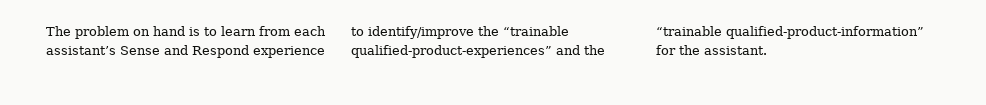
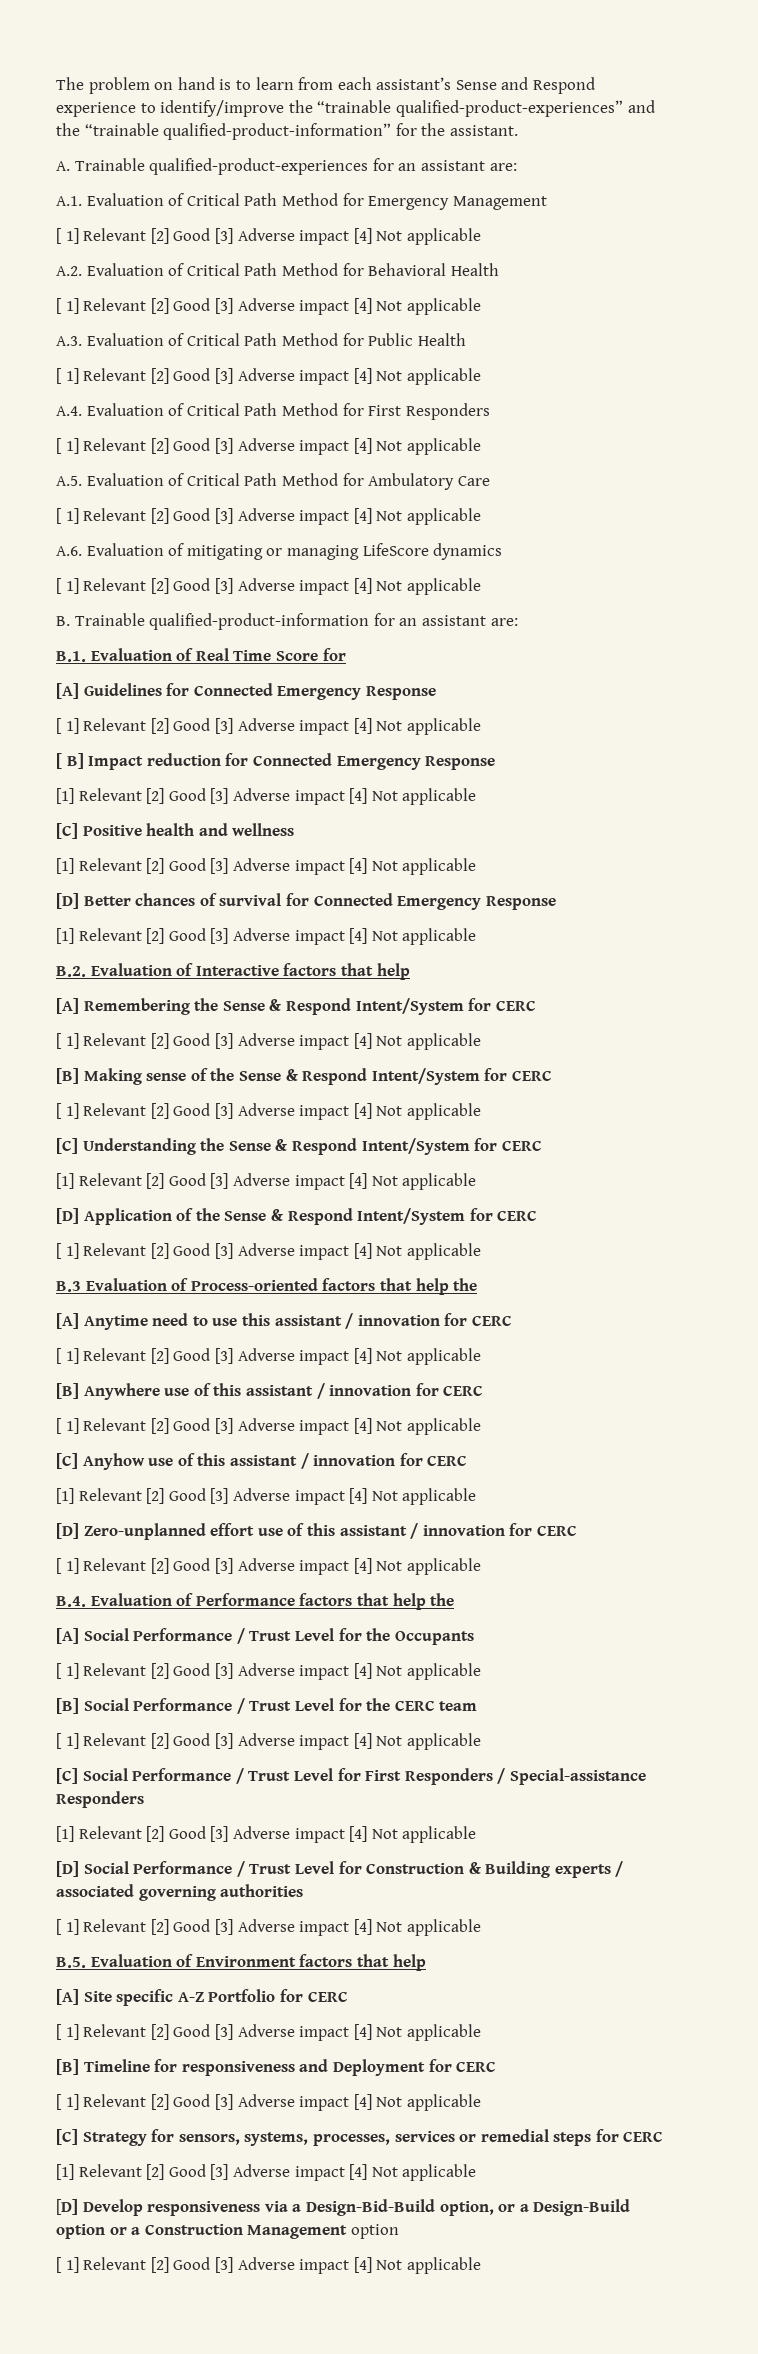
(767, 50) none -> [56,158,517,175] [56,193,547,210] [56,228,481,245] [56,263,499,276] [56,298,481,315] [56,333,466,346] [56,368,481,385] [56,403,490,420] [56,438,481,455] [56,473,490,490] [56,508,481,525] [56,543,503,560] [56,578,481,595] [56,613,518,630] [56,648,346,662] [56,683,436,700] [56,718,481,735] [56,753,496,770] [56,788,477,805] [56,823,295,839] [56,858,477,875] [56,893,556,910] [56,928,477,945] [56,963,410,980] [56,998,536,1015] [56,1033,481,1050] [56,1068,552,1085] [56,1103,481,1120] [56,1138,542,1155] [56,1173,477,1190] [56,1208,538,1225] [56,1243,481,1260] [56,1278,478,1295] [56,1313,512,1330] [56,1348,481,1365] [56,1383,484,1400] [56,1418,481,1435] [56,1453,468,1470] [56,1488,477,1505] [56,1523,577,1540] [56,1558,481,1575] [56,1593,455,1610] [56,1628,474,1645] [56,1663,481,1680] [56,1698,478,1714] [56,1733,481,1750] [56,1768,646,1785] [56,1791,144,1808] [56,1826,477,1843] [56,1861,624,1878] [56,1884,304,1901] [56,1919,481,1936] [56,1954,426,1971] [56,1989,348,2006] [56,2024,481,2041] [56,2059,497,2076] [56,2094,481,2111] [56,2129,664,2146] [56,2164,477,2181] [56,2199,631,2216] [56,2224,399,2239] [56,2257,481,2274] // A. Trainable qualified-product-experiences for an assistant are: // A.1. Evaluation of Critical Path Method for Emergency Management // [ 1] Relevant [2] Good [3] Adverse impact [4] Not applicable // A.2. Evaluation of Critical Path Method for Behavioral Health // [ 1] Relevant [2] Good [3] Adverse impact [4] Not applicable // A.3. Evaluation of Critical Path Method for Public Health // [ 1] Relevant [2] Good [3] Adverse impact [4] Not applicable // A.4. Evaluation of Critical Path Method for First Responders // [ 1] Relevant [2] Good [3] Adverse impact [4] Not applicable // A.5. Evaluation of Critical Path Method for Ambulatory Care // [ 1] Relevant [2] Good [3] Adverse impact [4] Not applicable // A.6. Evaluation of mitigating or managing LifeScore dynamics // [ 1] Relevant [2] Good [3] Adverse impact [4] Not applicable // B. Trainable qualified-product-information for an assistant are: // B.1. Evaluation of Real Time Score for // [A] Guidelines for Connected Emergency Response // [ 1] Relevant [2] Good [3] Adverse impact [4] Not applicable // [ B] Impact reduction for Connected Emergency Response // [1] Relevant [2] Good [3] Adverse impact [4] Not applicable // [C] Positive health and wellness // [1] Relevant [2] Good [3] Adverse impact [4] Not applicable // [D] Better chances of survival for Connected Emergency Response // [1] Relevant [2] Good [3] Adverse impact [4] Not applicable // B.2. Evaluation of Interactive factors that help // [A] Remembering the Sense & Respond Intent/System for CERC // [ 1] Relevant [2] Good [3] Adverse impact [4] Not applicable // [B] Making sense of the Sense & Respond Intent/System for CERC // [ 1] Relevant [2] Good [3] Adverse impact [4] Not applicable // [C] Understanding the Sense & Respond Intent/System for CERC // [1] Relevant [2] Good [3] Adverse impact [4] Not applicable // [D] Application of the Sense & Respond Intent/System for CERC // [ 1] Relevant [2] Good [3] Adverse impact [4] Not applicable // B.3 Evaluation of Process-oriented factors that help the // [A] Anytime need to use this assistant / innovation for CERC // [ 1] Relevant [2] Good [3] Adverse impact [4] Not applicable // [B] Anywhere use of this assistant / innovation for CERC // [ 1] Relevant [2] Good [3] Adverse impact [4] Not applicable // [C] Anyhow use of this assistant / innovation for CERC // [1] Relevant [2] Good [3] Adverse impact [4] Not applicable // [D] Zero-unplanned effort use of this assistant / innovation for CERC // [ 1] Relevant [2] Good [3] Adverse impact [4] Not applicable // B.4. Evaluation of Performance factors that help the // [A] Social Performance / Trust Level for the Occupants // [ 1] Relevant [2] Good [3] Adverse impact [4] Not applicable // [B] Social Performance / Trust Level for the CERC team // [ 1] Relevant [2] Good [3] Adverse impact [4] Not applicable // [C] Social Performance / Trust Level for First Responders / Special-assistance Responders // [1] Relevant [2] Good [3] Adverse impact [4] Not applicable // [D] Social Performance / Trust Level for Construction & Building experts / associated governing authorities // [ 1] Relevant [2] Good [3] Adverse impact [4] Not applicable // B.5. Evaluation of Environment factors that help // [A] Site specific A-Z Portfolio for CERC // [ 1] Relevant [2] Good [3] Adverse impact [4] Not applicable // [B] Timeline for responsiveness and Deployment for CERC // [ 1] Relevant [2] Good [3] Adverse impact [4] Not applicable // [C] Strategy for sensors, systems, processes, services or remedial steps for CERC // [1] Relevant [2] Good [3] Adverse impact [4] Not applicable // [D] Develop responsiveness via a Design-Bid-Build option, or a Design-Build option or a Construction Management option // [ 1] Relevant [2] Good [3] Adverse impact [4] Not applicable

